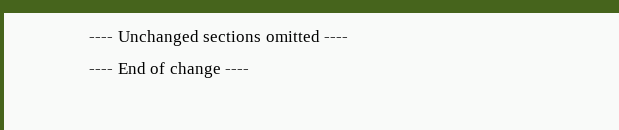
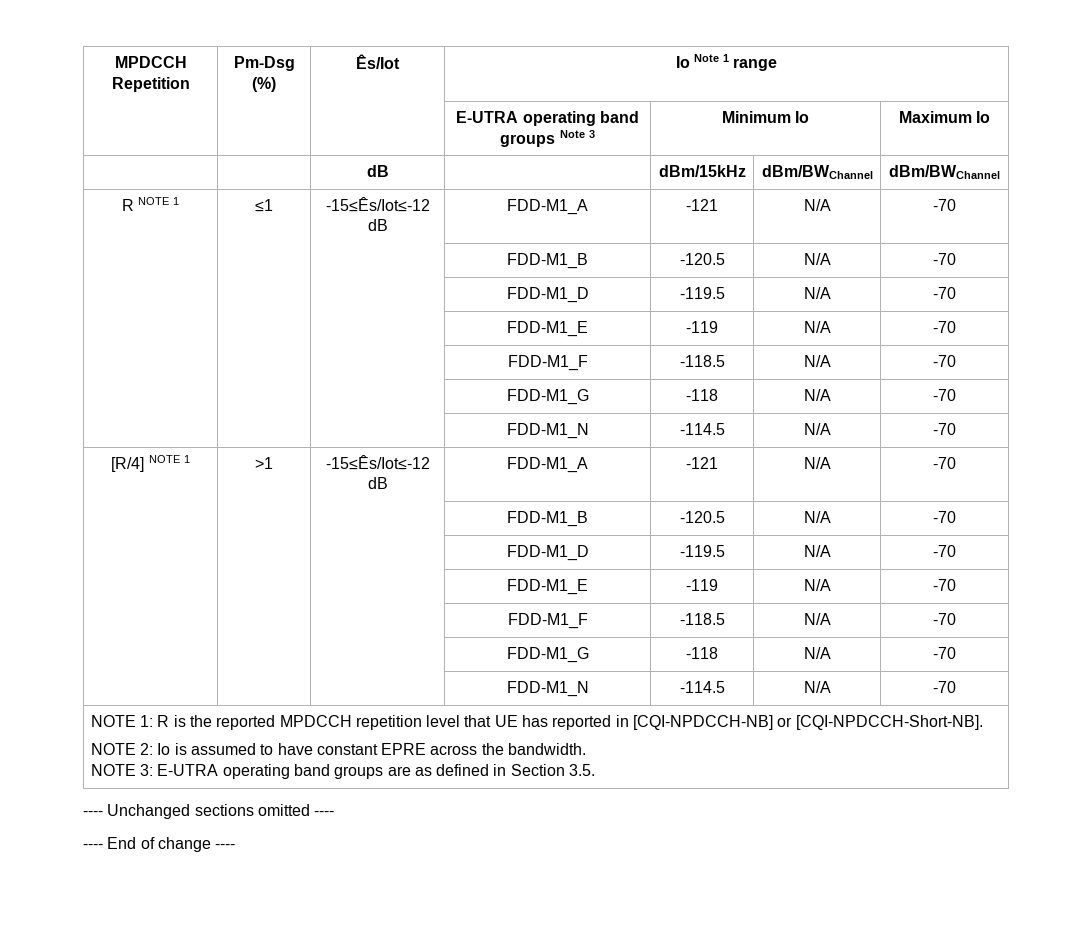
(89, 39) none -> [114,56,187,68] [111,77,190,92] [233,56,295,71] [252,77,276,92] [356,54,400,69] [675,54,778,71] [456,111,639,126] [500,130,595,147] [721,111,810,123] [898,111,991,123] [366,165,389,177] [658,165,746,177] [761,165,873,179] [889,165,1000,179] [121,197,180,211] [255,199,273,212] [325,197,430,212] [367,219,388,231] [507,199,588,215] [686,199,718,211] [803,199,831,211] [933,199,956,211] [507,253,588,269] [679,253,725,265] [803,253,831,265] [933,253,956,265] [506,287,589,303] [679,287,725,299] [803,287,831,299] [933,287,956,299] [507,321,588,337] [686,321,718,333] [803,321,831,333] [933,321,956,333] [507,355,588,371] [679,355,725,367] [803,355,831,367] [933,355,956,367] [506,389,589,405] [686,389,718,401] [803,389,831,401] [933,389,956,401] [506,423,589,439] [679,423,725,435] [803,423,831,435] [933,423,956,435] [111,455,190,472] [255,457,273,469] [325,455,430,470] [367,477,388,489] [507,457,588,473] [686,457,718,469] [803,457,831,469] [933,457,956,469] [507,511,588,527] [679,511,725,523] [803,511,831,523] [933,511,956,523] [506,545,589,561] [679,545,725,557] [803,545,831,557] [933,545,956,557] [507,579,588,595] [686,579,718,591] [803,579,831,591] [933,579,956,591] [507,613,588,629] [679,613,725,625] [803,613,831,625] [933,613,956,625] [506,647,589,663] [686,647,718,659] [803,647,831,659] [933,647,956,659] [506,681,589,697] [679,681,725,693] [803,681,831,693] [933,681,956,693] [90,715,983,730] [90,743,587,755] [90,764,596,779] MPDCCH Repetition | Pm-Dsg (%) | Ês/Iot | Io Note 1 range // | | | E-UTRA operating band groups Note 3 | Minimum Io | Maximum Io // | | dB | | dBm/15kHz | dBm/BWChannel | dBm/BWChannel // R NOTE 1 | ≤1 | -15≤Ês/Iot≤-12 dB | FDD-M1_A | -121 | N/A | -70 // | | | FDD-M1_B | -120.5 | N/A | -70 // | | | FDD-M1_D | -119.5 | N/A | -70 // | | | FDD-M1_E | -119 | N/A | -70 // | | | FDD-M1_F | -118.5 | N/A | -70 // | | | FDD-M1_G | -118 | N/A | -70 // | | | FDD-M1_N | -114.5 | N/A | -70 // [R/4] NOTE 1 | >1 | -15≤Ês/Iot≤-12 dB | FDD-M1_A | -121 | N/A | -70 // | | | FDD-M1_B | -120.5 | N/A | -70 // | | | FDD-M1_D | -119.5 | N/A | -70 // | | | FDD-M1_E | -119 | N/A | -70 // | | | FDD-M1_F | -118.5 | N/A | -70 // | | | FDD-M1_G | -118 | N/A | -70 // | | | FDD-M1_N | -114.5 | N/A | -70 // NOTE 1: R is the reported MPDCCH repetition level that UE has reported in [CQI-NPDCCH-NB] or [CQI-NPDCCH-Short-NB]. // NOTE 2: Io is assumed to have constant EPRE across the bandwidth. // NOTE 3: E-UTRA operating band groups are as defined in Section 3.5. //

